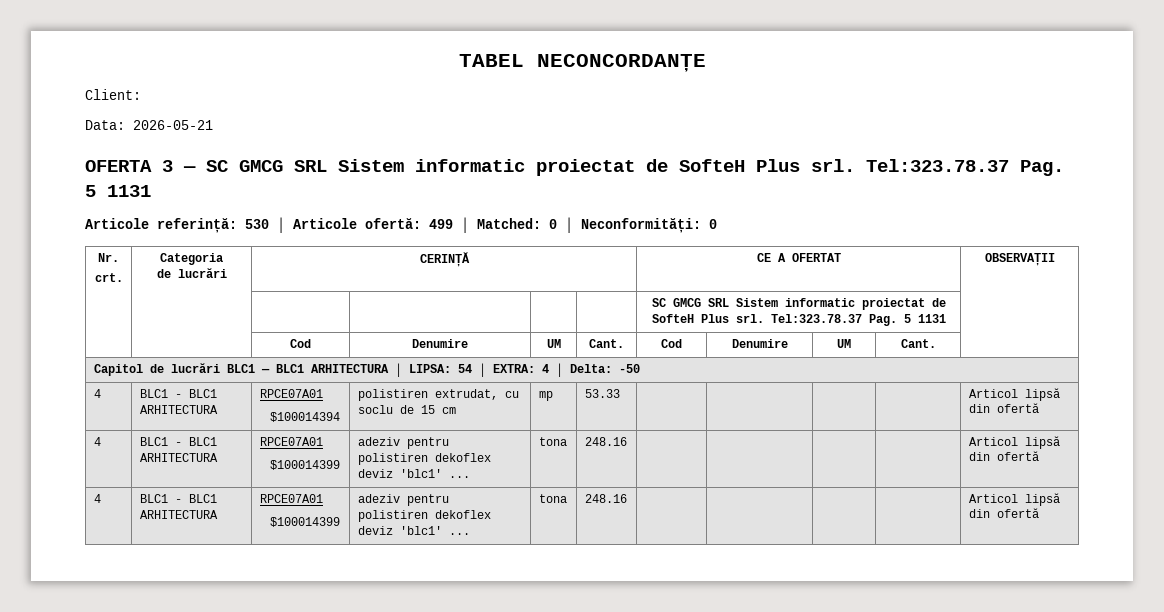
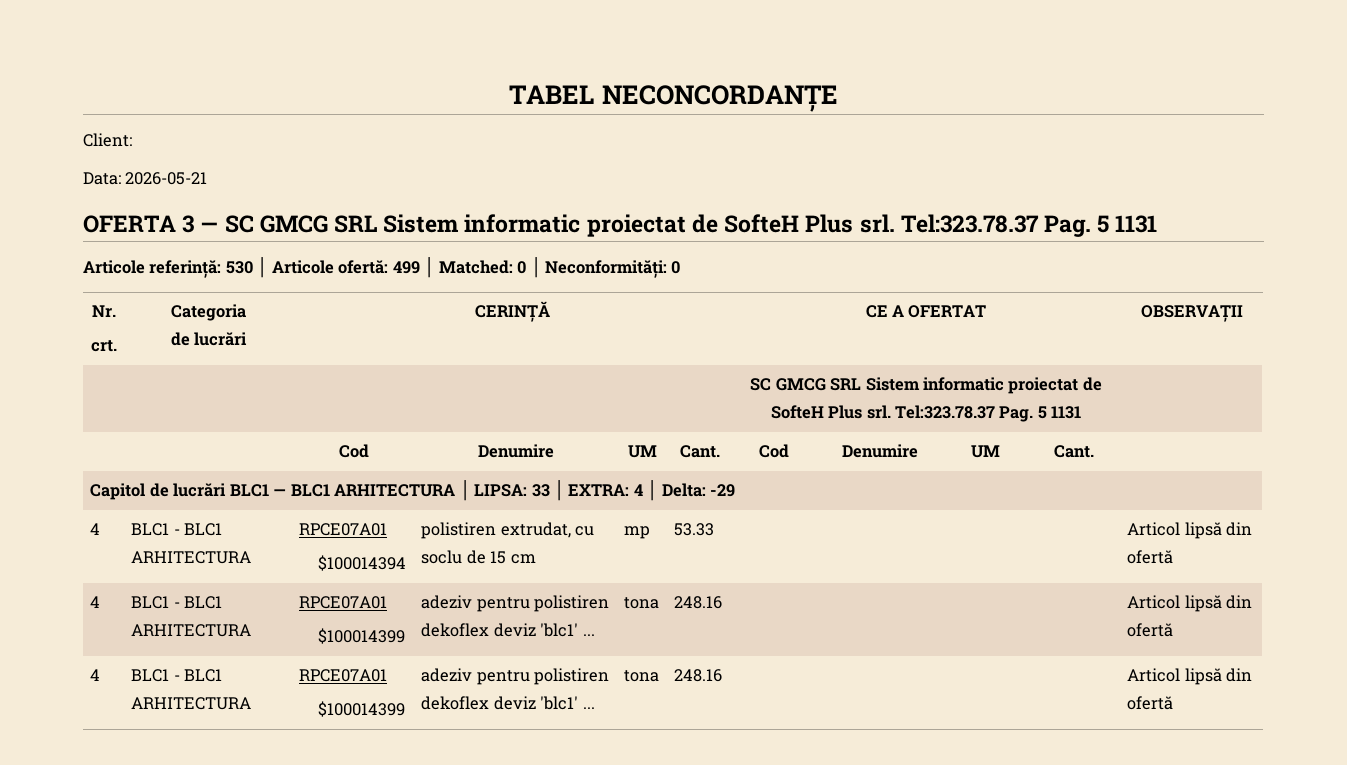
[457,364,472,373] 54 -> [531,484,550,497] 33
[618,364,640,373] -50 -> [710,484,736,497] -29

